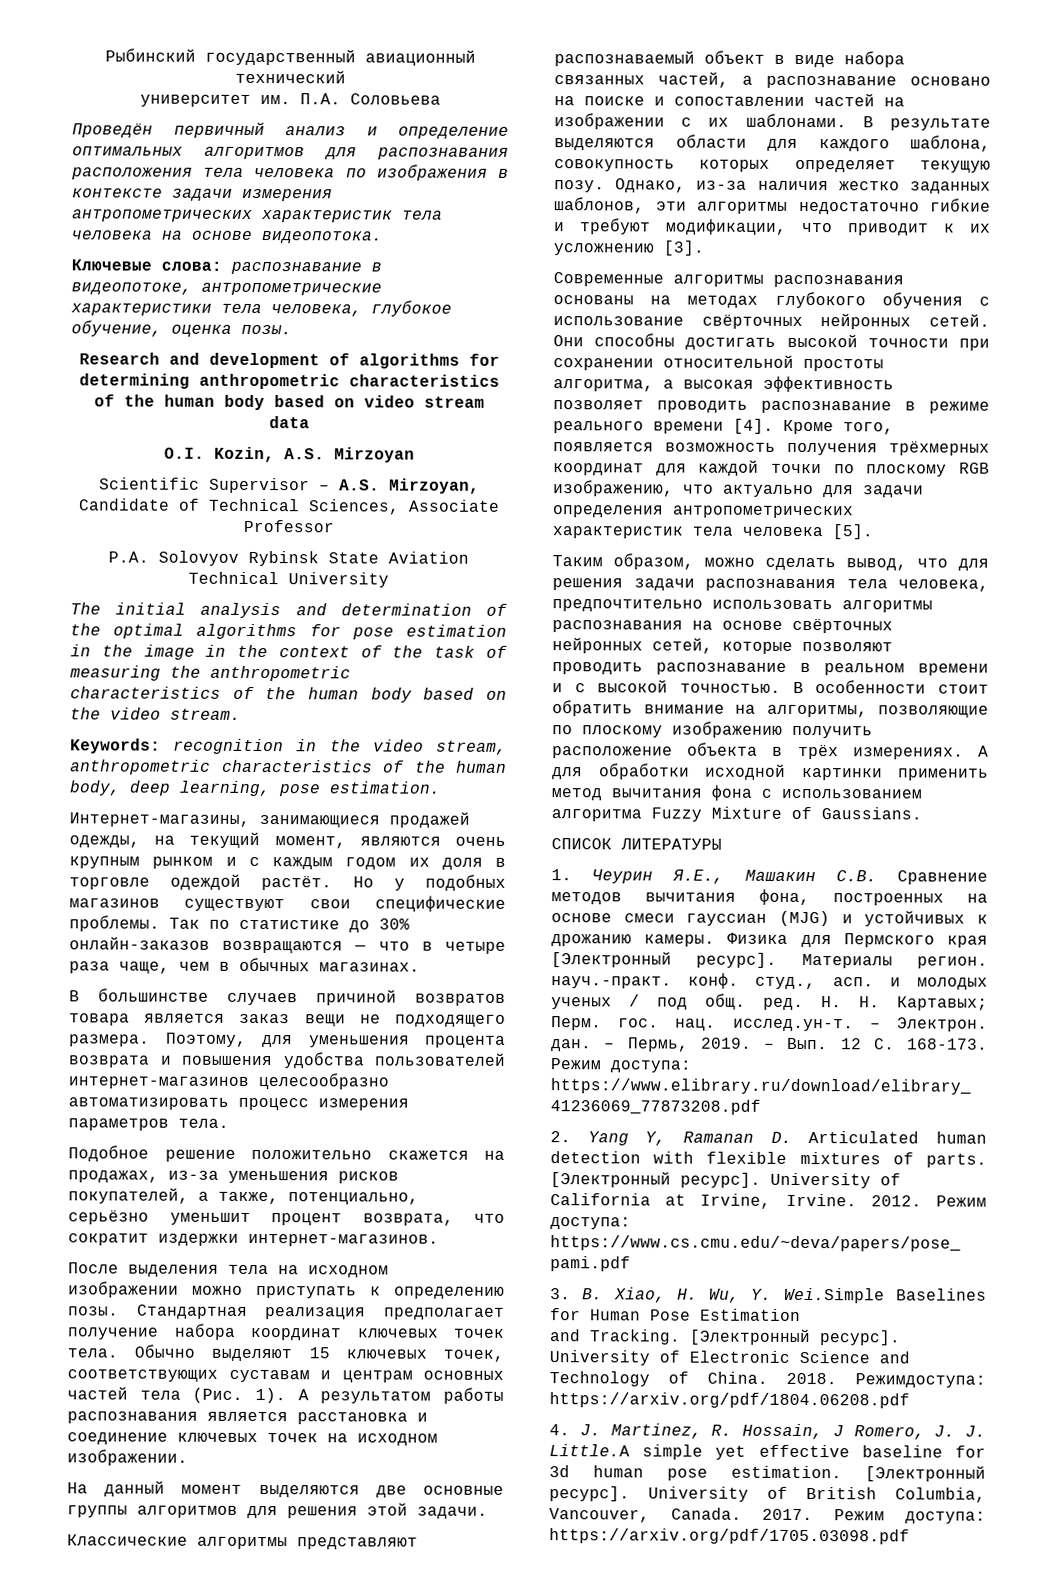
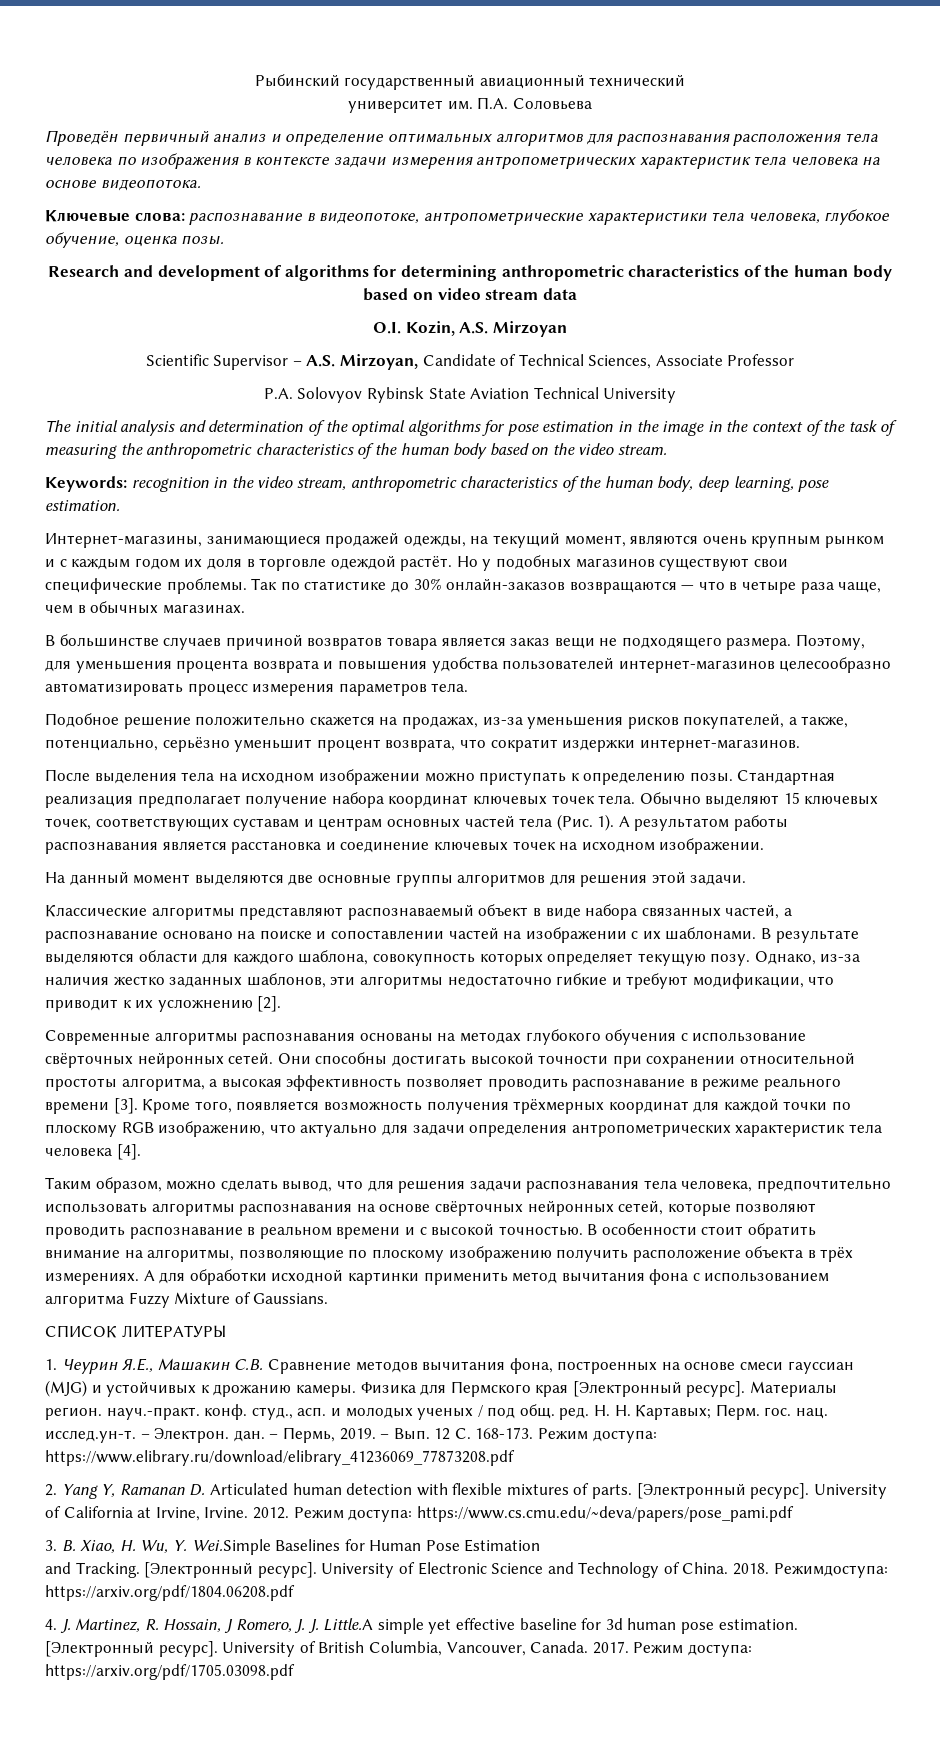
[663,240,705,256] [3]. -> [257,996,282,1012] [2].
[733,418,774,434] [4]. -> [113,1098,138,1114] [3].
[832,524,873,540] [5]. -> [116,1144,141,1160] [4].

